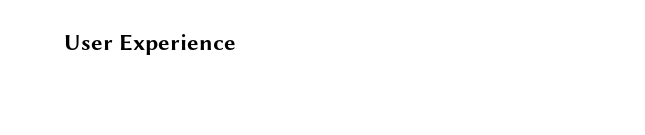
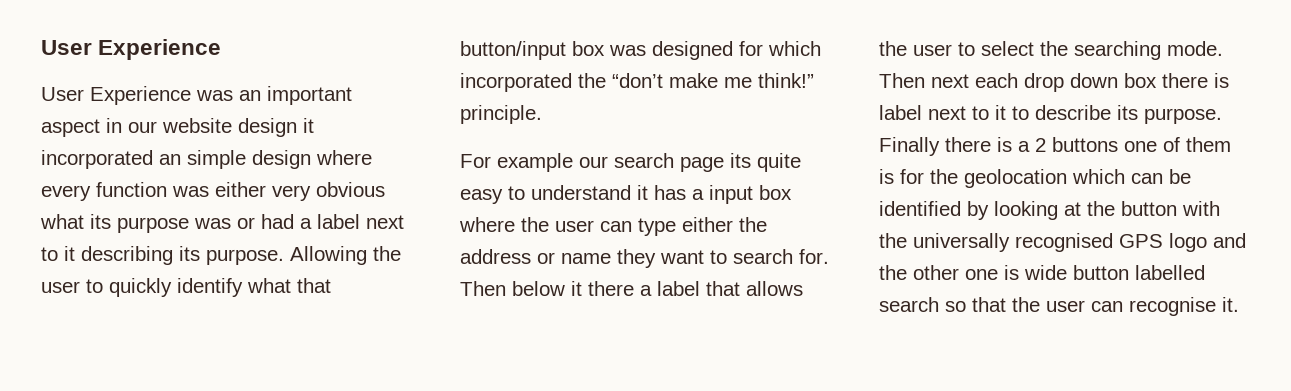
[64,34,237,55] User Experience -> [41,39,222,60] [41,86,352,105] [41,118,314,137] [41,150,372,169] [41,182,385,201] [40,214,404,233] [41,246,401,265] [41,278,331,297] [460,41,821,60] [460,73,814,92] [460,105,542,124] [460,153,801,172] [460,185,792,204] [459,217,767,236] [460,249,829,268] [460,281,803,296] [879,41,1223,60] [879,73,1229,92] [879,105,1222,124] [879,137,1231,156] [879,169,1191,188] [879,201,1220,220] [879,233,1246,252] [879,265,1205,280] [879,297,1239,316] User Experience // User Experience was an important aspect in our website design it incorporated an simple design where every function was either very obvious what its purpose was or had a label next to it describing its purpose. Allowing the user to quickly identify what that button/input box was designed for which incorporated the “don’t make me think!” principle. // For example our search page its quite easy to understand it has a input box where the user can type either the address or name they want to search for. Then below it there a label that allows the user to select the searching mode. Then next each drop down box there is label next to it to describe its purpose. Finally there is a 2 buttons one of them is for the geolocation which can be identified by looking at the button with the universally recognised GPS logo and the other one is wide button labelled search so that the user can recognise it.

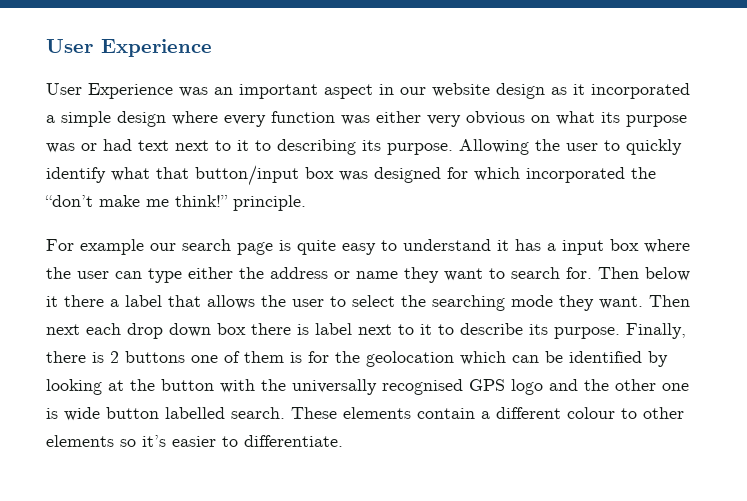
(297, 127) none -> [551,87,567,95] as
[159,154,181,165] an -> [46,115,55,123] a
(385, 189) none -> [531,115,550,123] on
[300,214,404,229] [41,246,75,261] a label next to it -> [138,140,271,151] text next to it to
[730,153,751,168] its -> [279,240,291,251] is
[1167,41,1223,56] mode. -> [511,295,643,311] mode they want.
[879,137,1030,156] Finally there is a -> [626,323,686,339] [46,351,104,363] Finally, there is
[879,297,1239,316] search so that the user can recognise it. -> [231,407,684,419] [46,435,343,447] search. These elements contain a different colour to other elements so it’s easier to differentiate.

